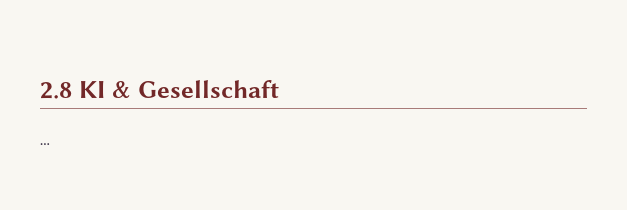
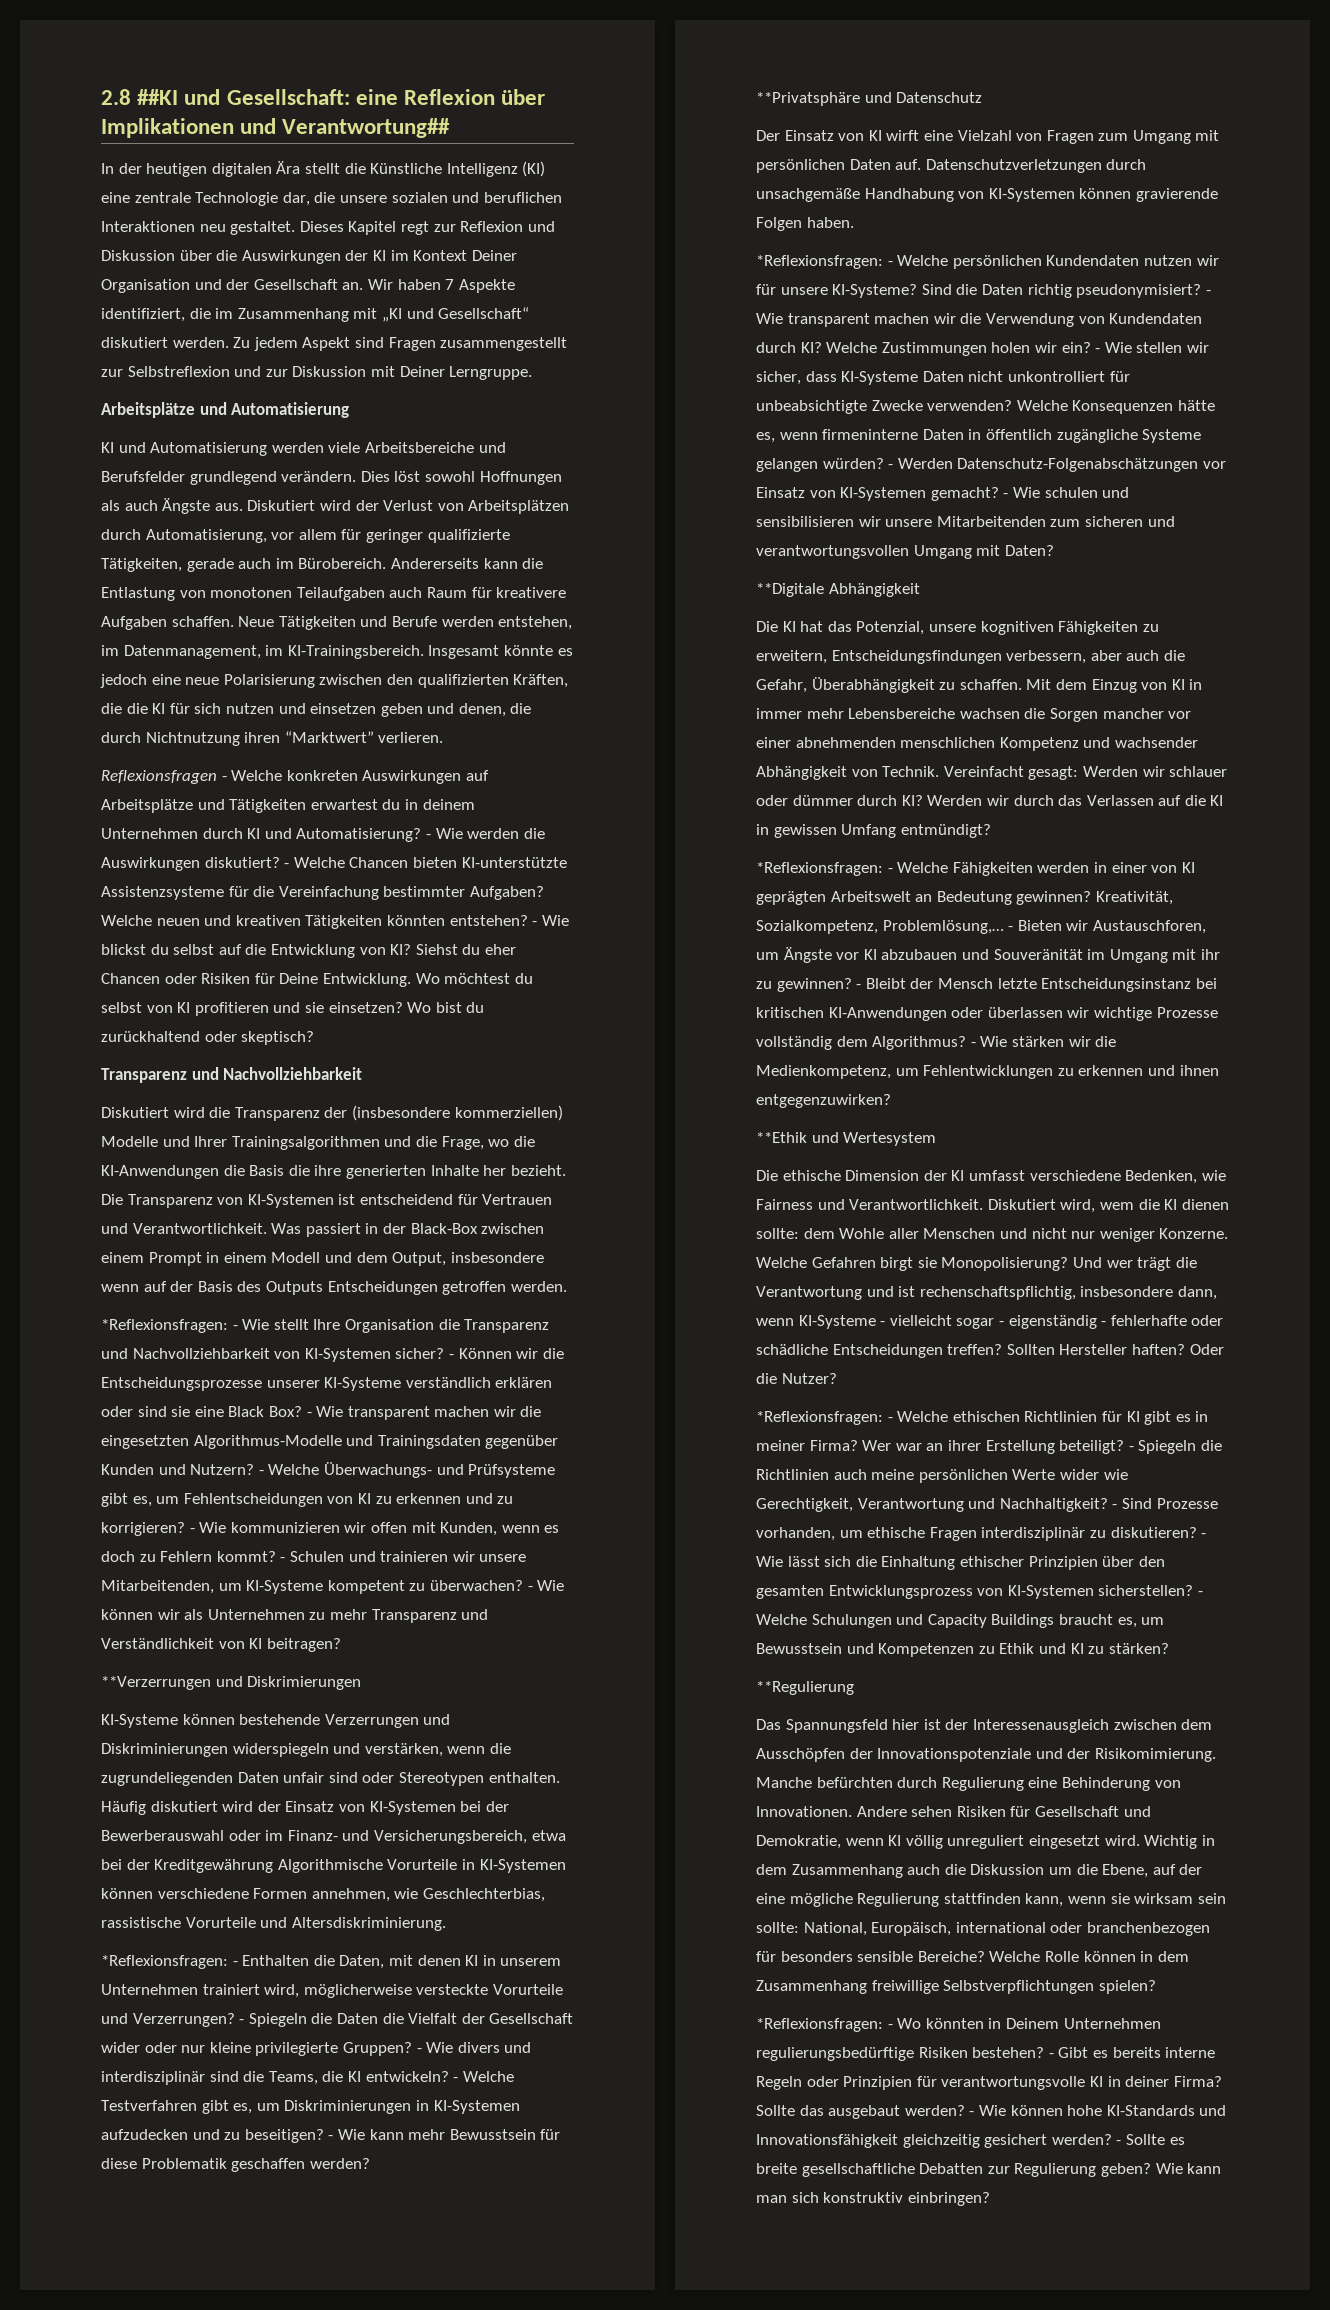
[78,80,279,98] [40,143,50,145] KI & Gesellschaft // … -> [137,89,546,105] [101,118,451,138] [101,161,546,177] [101,192,562,206] [101,221,555,235] [101,250,517,264] [101,279,515,293] [101,307,530,322] [101,337,568,351] [101,366,533,380] [101,402,350,418] [101,442,506,456] [101,471,562,485] [101,498,570,514] [101,529,510,543] [101,558,544,572] [101,587,567,601] [101,616,573,630] [101,645,573,659] [100,674,569,688] [101,703,532,717] [101,731,444,746] [101,770,489,784] [101,799,475,813] [101,828,545,842] [101,857,567,871] [101,886,544,900] [101,915,569,929] [101,944,516,958] [101,973,533,987] [101,1002,485,1016] [101,1031,315,1045] [101,1067,363,1083] [101,1105,563,1121] [101,1136,535,1150] [101,1165,566,1179] [101,1194,553,1208] [101,1223,545,1237] [101,1252,544,1266] [101,1281,567,1295] [101,1319,550,1333] [101,1348,564,1362] [101,1377,553,1391] [101,1406,542,1420] [101,1435,559,1449] [101,1462,556,1478] [101,1493,514,1507] [101,1522,560,1536] [101,1551,527,1562] [101,1580,565,1594] [101,1609,489,1623] [101,1638,341,1652] [101,1676,362,1690] [101,1714,451,1728] [101,1743,511,1757] [101,1772,560,1786] [101,1801,509,1815] [101,1830,566,1844] [101,1859,566,1873] [101,1888,545,1902] [101,1917,446,1931] [101,1955,562,1969] [101,1984,563,1998] [101,2013,574,2027] [101,2042,532,2056] [101,2071,514,2085] [101,2100,520,2114] [101,2129,561,2143] [101,2158,370,2172] [756,92,983,106] [756,130,1220,144] [756,159,1147,173] [756,188,1218,202] [756,217,854,231] [756,255,1219,269] [756,284,1211,298] [756,313,1203,327] [756,342,1209,356] [756,371,1130,385] [756,400,1215,414] [756,429,1202,443] [756,458,1226,472] [756,487,1130,501] [756,516,1175,527] [756,545,1054,559] [756,583,920,597] [756,621,1159,635] [756,650,1185,664] [756,677,1203,693] [756,708,1192,722] [756,737,1198,751] [756,766,1228,780] [756,795,1224,806] [756,824,991,838] [756,862,1195,876] [756,891,1173,905] [756,920,1206,934] [756,947,1220,963] [756,978,1217,992] [756,1007,1218,1021] [756,1036,1117,1050] [756,1065,1219,1079] [756,1094,891,1108] [756,1132,937,1146] [756,1170,1226,1184] [756,1199,1229,1213] [756,1228,1229,1242] [756,1257,1197,1271] [756,1286,1217,1300] [756,1315,1224,1329] [756,1344,1224,1358] [756,1373,837,1384] [756,1411,1209,1425] [756,1440,1222,1454] [756,1469,1128,1483] [756,1498,1218,1512] [756,1527,1207,1541] [756,1556,1165,1570] [756,1585,1203,1599] [756,1614,1165,1628] [756,1643,1169,1657] [756,1681,854,1695] [756,1719,1213,1733] [756,1748,1216,1762] [756,1777,1181,1791] [756,1806,1151,1817] [756,1835,1215,1849] [756,1864,1203,1878] [756,1893,1226,1907] [756,1922,1210,1936] [756,1951,1189,1962] [756,1980,1156,1994] [756,2018,1161,2032] [756,2047,1216,2061] [756,2076,1222,2090] [756,2105,1227,2119] [756,2134,1185,2148] [756,2163,1222,2177] [756,2192,990,2206] ##KI und Gesellschaft: eine Reflexion über Implikationen und Verantwortung## // In der heutigen digitalen Ära stellt die Künstliche Intelligenz (KI) eine zentrale Technologie dar, die unsere sozialen und beruflichen Interaktionen neu gestaltet. Dieses Kapitel regt zur Reflexion und Diskussion über die Auswirkungen der KI im Kontext Deiner Organisation und der Gesellschaft an. Wir haben 7 Aspekte identifiziert, die im Zusammenhang mit „KI und Gesellschaft“ diskutiert werden. Zu jedem Aspekt sind Fragen zusammengestellt zur Selbstreflexion und zur Diskussion mit Deiner Lerngruppe. // Arbeitsplätze und Automatisierung // KI und Automatisierung werden viele Arbeitsbereiche und Berufsfelder grundlegend verändern. Dies löst sowohl Hoffnungen als auch Ängste aus. Diskutiert wird der Verlust von Arbeitsplätzen durch Automatisierung, vor allem für geringer qualifizierte Tätigkeiten, gerade auch im Bürobereich. Andererseits kann die Entlastung von monotonen Teilaufgaben auch Raum für kreativere Aufgaben schaffen. Neue Tätigkeiten und Berufe werden entstehen, im Datenmanagement, im KI-Trainingsbereich. Insgesamt könnte es jedoch eine neue Polarisierung zwischen den qualifizierten Kräften, die die KI für sich nutzen und einsetzen geben und denen, die durch Nichtnutzung ihren “Marktwert” verlieren. // Reflexionsfragen - Welche konkreten Auswirkungen auf Arbeitsplätze und Tätigkeiten erwartest du in deinem Unternehmen durch KI und Automatisierung? - Wie werden die Auswirkungen diskutiert? - Welche Chancen bieten KI-unterstützte Assistenzsysteme für die Vereinfachung bestimmter Aufgaben? Welche neuen und kreativen Tätigkeiten könnten entstehen? - Wie blickst du selbst auf die Entwicklung von KI? Siehst du eher Chancen oder Risiken für Deine Entwicklung. Wo möchtest du selbst von KI profitieren und sie einsetzen? Wo bist du zurückhaltend oder skeptisch? // Transparenz und Nachvollziehbarkeit // Diskutiert wird die Transparenz der (insbesondere kommerziellen) Modelle und Ihrer Trainingsalgorithmen und die Frage, wo die KI-Anwendungen die Basis die ihre generierten Inhalte her bezieht. Die Transparenz von KI-Systemen ist entscheidend für Vertrauen und Verantwortlichkeit. Was passiert in der Black-Box zwischen einem Prompt in einem Modell und dem Output, insbesondere wenn auf der Basis des Outputs Entscheidungen getroffen werden. // *Reflexionsfragen: - Wie stellt Ihre Organisation die Transparenz und Nachvollziehbarkeit von KI-Systemen sicher? - Können wir die Entscheidungsprozesse unserer KI-Systeme verständlich erklären oder sind sie eine Black Box? - Wie transparent machen wir die eingesetzten Algorithmus-Modelle und Trainingsdaten gegenüber Kunden und Nutzern? - Welche Überwachungs- und Prüfsysteme gibt es, um Fehlentscheidungen von KI zu erkennen und zu korrigieren? - Wie kommunizieren wir offen mit Kunden, wenn es doch zu Fehlern kommt? - Schulen und trainieren wir unsere Mitarbeitenden, um KI-Systeme kompetent zu überwachen? - Wie können wir als Unternehmen zu mehr Transparenz und Verständlichkeit von KI beitragen? // **Verzerrungen und Diskrimierungen // KI-Systeme können bestehende Verzerrungen und Diskriminierungen widerspiegeln und verstärken, wenn die zugrundeliegenden Daten unfair sind oder Stereotypen enthalten. Häufig diskutiert wird der Einsatz von KI-Systemen bei der Bewerberauswahl oder im Finanz- und Versicherungsbereich, etwa bei der Kreditgewährung Algorithmische Vorurteile in KI-Systemen können verschiedene Formen annehmen, wie Geschlechterbias, rassistische Vorurteile und Altersdiskriminierung. // *Reflexionsfragen: - Enthalten die Daten, mit denen KI in unserem Unternehmen trainiert wird, möglicherweise versteckte Vorurteile und Verzerrungen? - Spiegeln die Daten die Vielfalt der Gesellschaft wider oder nur kleine privilegierte Gruppen? - Wie divers und interdisziplinär sind die Teams, die KI entwickeln? - Welche Testverfahren gibt es, um Diskriminierungen in KI-Systemen aufzudecken und zu beseitigen? - Wie kann mehr Bewusstsein für diese Problematik geschaffen werden? // **Privatsphäre und Datenschutz // Der Einsatz von KI wirft eine Vielzahl von Fragen zum Umgang mit persönlichen Daten auf. Datenschutzverletzungen durch unsachgemäße Handhabung von KI-Systemen können gravierende Folgen haben. // *Reflexionsfragen: - Welche persönlichen Kundendaten nutzen wir für unsere KI-Systeme? Sind die Daten richtig pseudonymisiert? - Wie transparent machen wir die Verwendung von Kundendaten durch KI? Welche Zustimmungen holen wir ein? - Wie stellen wir sicher, dass KI-Systeme Daten nicht unkontrolliert für unbeabsichtigte Zwecke verwenden? Welche Konsequenzen hätte es, wenn firmeninterne Daten in öffentlich zugängliche Systeme gelangen würden? - Werden Datenschutz-Folgenabschätzungen vor Einsatz von KI-Systemen gemacht? - Wie schulen und sensibilisieren wir unsere Mitarbeitenden zum sicheren und verantwortungsvollen Umgang mit Daten? // **Digitale Abhängigkeit // Die KI hat das Potenzial, unsere kognitiven Fähigkeiten zu erweitern, Entscheidungsfindungen verbessern, aber auch die Gefahr, Überabhängigkeit zu schaffen. Mit dem Einzug von KI in immer mehr Lebensbereiche wachsen die Sorgen mancher vor einer abnehmenden menschlichen Kompetenz und wachsender Abhängigkeit von Technik. Vereinfacht gesagt: Werden wir schlauer oder dümmer durch KI? Werden wir durch das Verlassen auf die KI in gewissen Umfang entmündigt? // *Reflexionsfragen: - Welche Fähigkeiten werden in einer von KI geprägten Arbeitswelt an Bedeutung gewinnen? Kreativität, Sozialkompetenz, Problemlösung,… - Bieten wir Austauschforen, um Ängste vor KI abzubauen und Souveränität im Umgang mit ihr zu gewinnen? - Bleibt der Mensch letzte Entscheidungsinstanz bei kritischen KI-Anwendungen oder überlassen wir wichtige Prozesse vollständig dem Algorithmus? - Wie stärken wir die Medienkompetenz, um Fehlentwicklungen zu erkennen und ihnen entgegenzuwirken? // **Ethik und Wertesystem // Die ethische Dimension der KI umfasst verschiedene Bedenken, wie Fairness und Verantwortlichkeit. Diskutiert wird, wem die KI dienen sollte: dem Wohle aller Menschen und nicht nur weniger Konzerne. Welche Gefahren birgt sie Monopolisierung? Und wer trägt die Verantwortung und ist rechenschaftspflichtig, insbesondere dann, wenn KI-Systeme - vielleicht sogar - eigenständig - fehlerhafte oder schädliche Entscheidungen treffen? Sollten Hersteller haften? Oder die Nutzer? // *Reflexionsfragen: - Welche ethischen Richtlinien für KI gibt es in meiner Firma? Wer war an ihrer Erstellung beteiligt? - Spiegeln die Richtlinien auch meine persönlichen Werte wider wie Gerechtigkeit, Verantwortung und Nachhaltigkeit? - Sind Prozesse vorhanden, um ethische Fragen interdisziplinär zu diskutieren? - Wie lässt sich die Einhaltung ethischer Prinzipien über den gesamten Entwicklungsprozess von KI-Systemen sicherstellen? - Welche Schulungen und Capacity Buildings braucht es, um Bewusstsein und Kompetenzen zu Ethik und KI zu stärken? // **Regulierung // Das Spannungsfeld hier ist der Interessenausgleich zwischen dem Ausschöpfen der Innovationspotenziale und der Risikomimierung. Manche befürchten durch Regulierung eine Behinderung von Innovationen. Andere sehen Risiken für Gesellschaft und Demokratie, wenn KI völlig unreguliert eingesetzt wird. Wichtig in dem Zusammenhang auch die Diskussion um die Ebene, auf der eine mögliche Regulierung stattfinden kann, wenn sie wirksam sein sollte: National, Europäisch, international oder branchenbezogen für besonders sensible Bereiche? Welche Rolle können in dem Zusammenhang freiwillige Selbstverpflichtungen spielen? // *Reflexionsfragen: - Wo könnten in Deinem Unternehmen regulierungsbedürftige Risiken bestehen? - Gibt es bereits interne Regeln oder Prinzipien für verantwortungsvolle KI in deiner Firma? Sollte das ausgebaut werden? - Wie können hohe KI-Standards und Innovationsfähigkeit gleichzeitig gesichert werden? - Sollte es breite gesellschaftliche Debatten zur Regulierung geben? Wie kann man sich konstruktiv einbringen?

